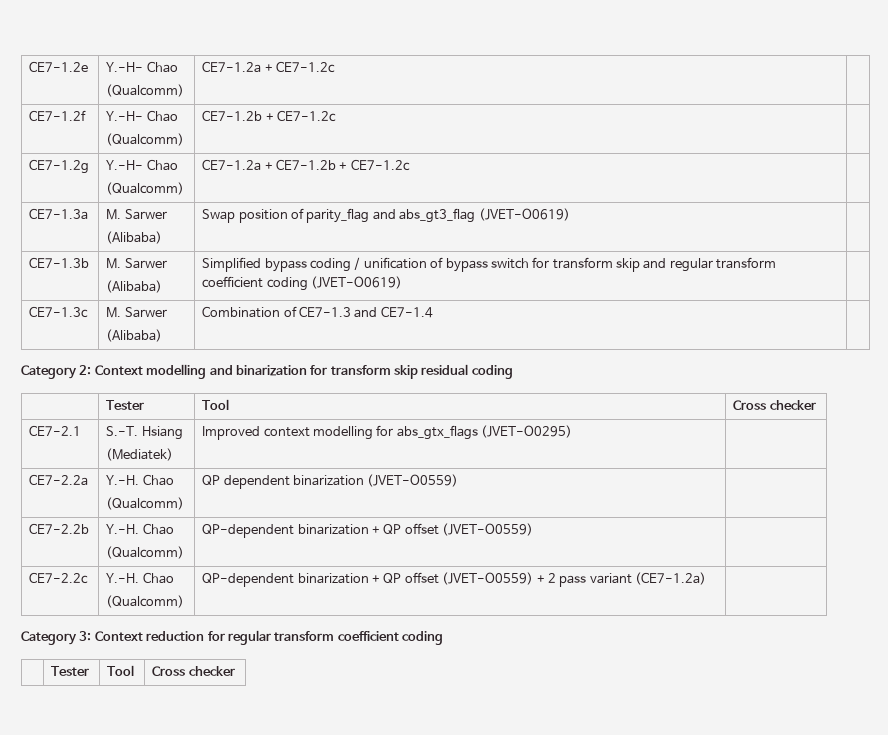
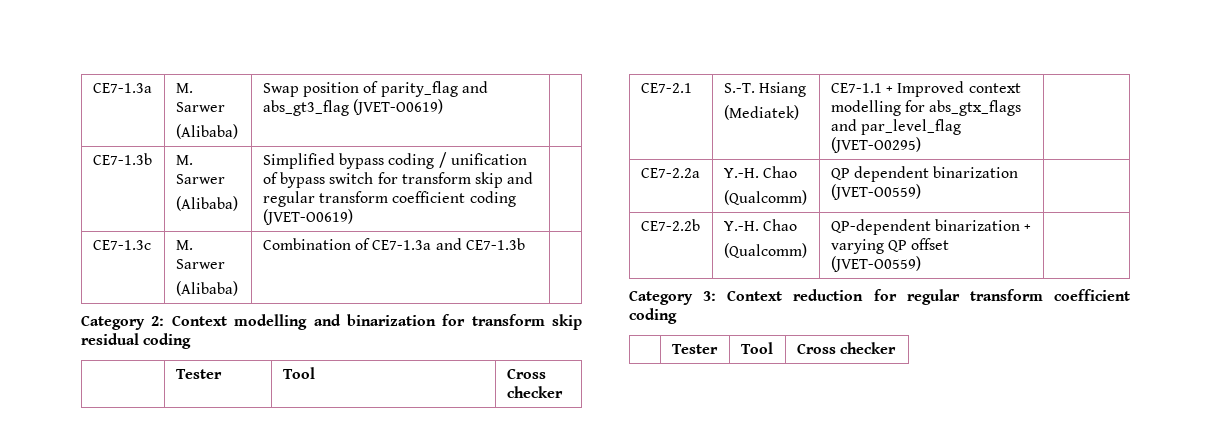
[29,61,89,72] [106,61,178,73] [106,84,185,97] [202,61,336,73] [29,110,87,121] [106,110,178,122] [106,133,185,146] [202,110,337,122] [29,159,90,174] [106,159,178,171] [106,182,185,195] [202,159,410,171] CE7-1.2e | Y.-H- Chao // (Qualcomm) | CE7-1.2a + CE7-1.2c | // CE7-1.2f | Y.-H- Chao // (Qualcomm) | CE7-1.2b + CE7-1.2c | // CE7-1.2g | Y.-H- Chao // (Qualcomm) | CE7-1.2a + CE7-1.2b + CE7-1.2c | // -> (92, 88) none
[299,306,433,318] CE7-1.3 and CE7-1.4 -> [372,238,525,250] CE7-1.3a and CE7-1.3b
(174, 454) none -> [830,83,893,93] CE7-1.1 +
(478, 432) none -> [830,119,961,135] and par_level_flag
(381, 530) none -> [830,239,884,254] varying
[29,572,89,584] [106,572,174,584] [106,595,185,608] [202,572,707,587] // CE7-2.2c | Y.-H. Chao // (Qualcomm) | QP-dependent binarization + QP offset (JVET-O0559) + 2 pass variant (CE7-1.2a) | -> (921, 264) none

